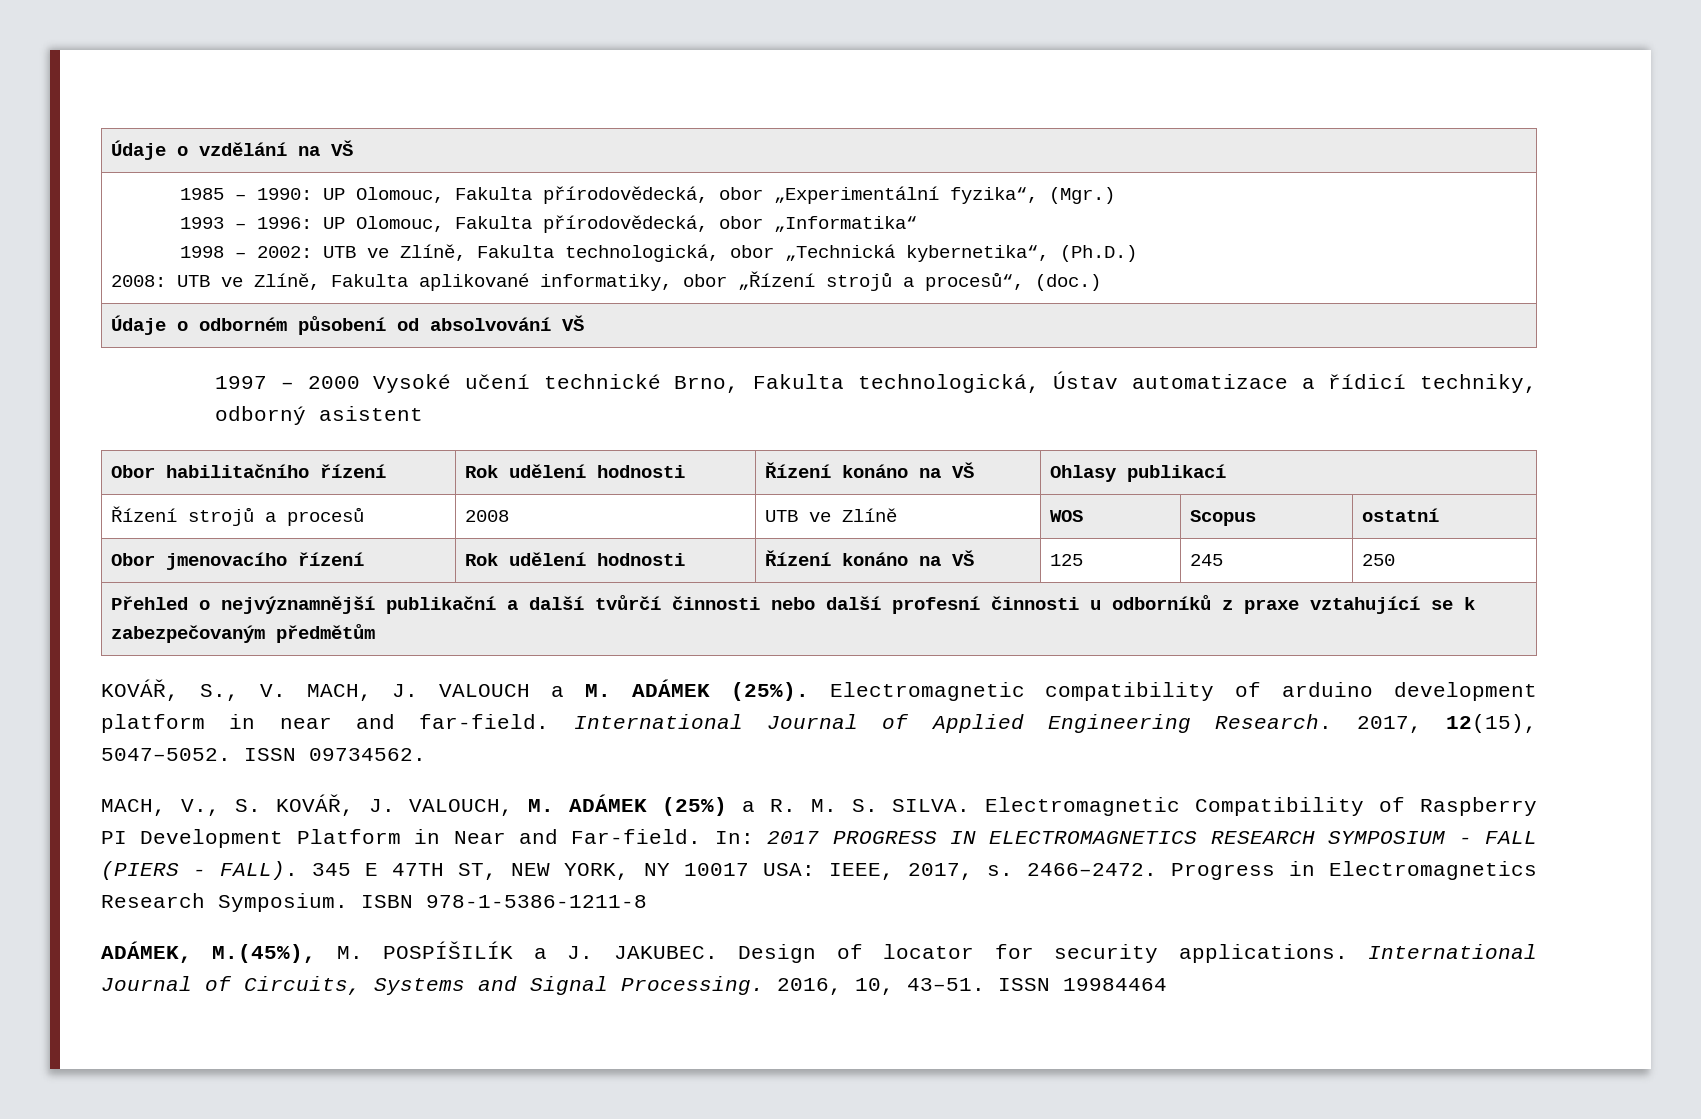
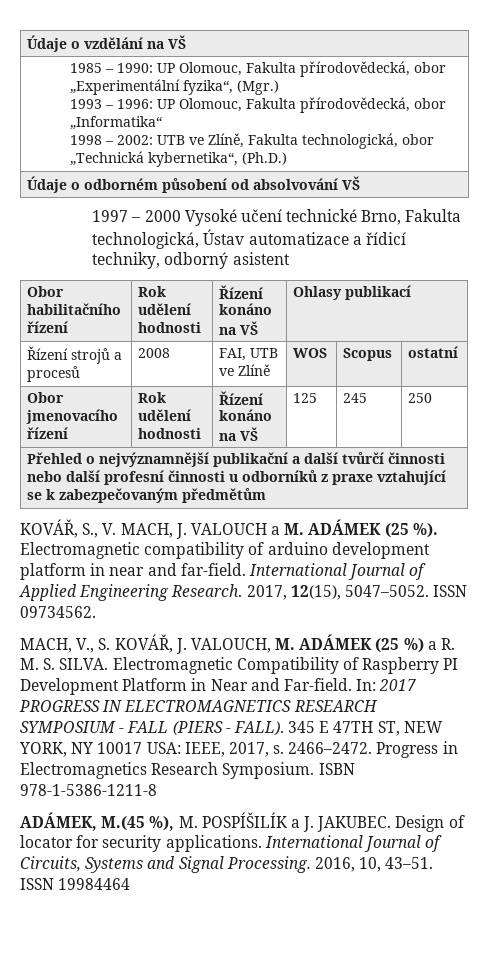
[111,271,1102,291] // 2008: UTB ve Zlíně, Fakulta aplikované informatiky, obor „Řízení strojů a procesů“, (doc.) -> (288, 158) none
(510, 516) none -> [218,348,246,361] FAI,
[730,682,809,701] (25%). -> [384,523,438,538] (25 %).
[662,797,728,816] (25%) -> [375,638,424,653] (25 %)
[212,944,317,963] M.(45%), -> [101,816,175,831] M.(45 %),

